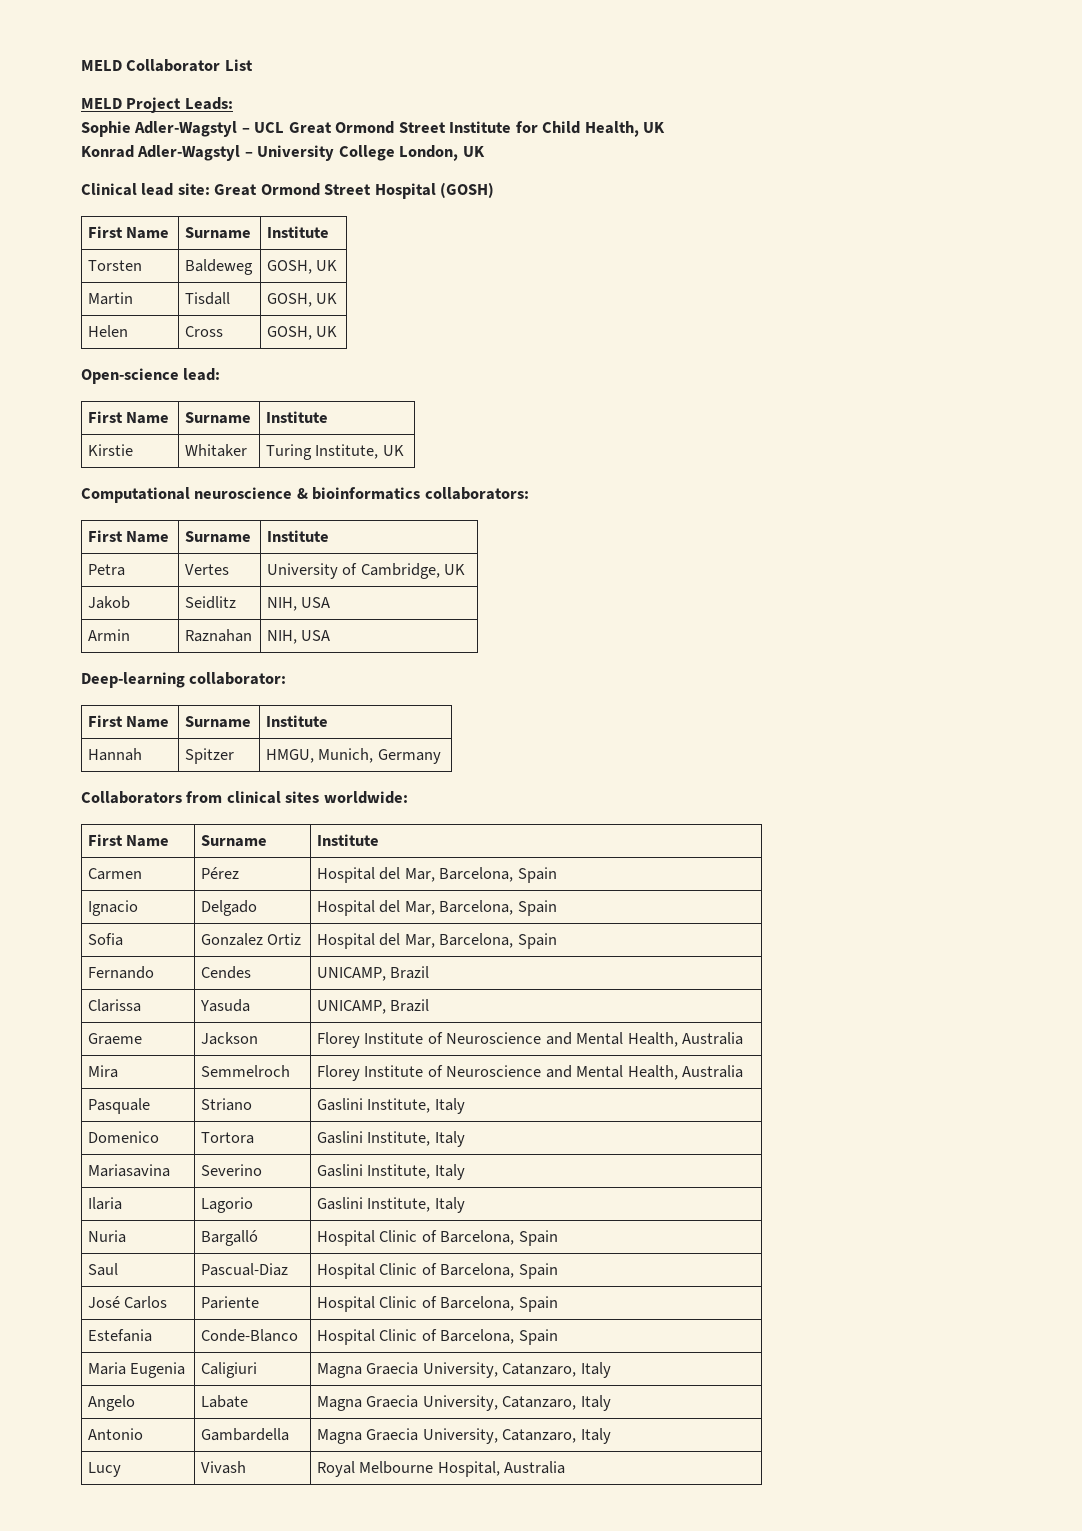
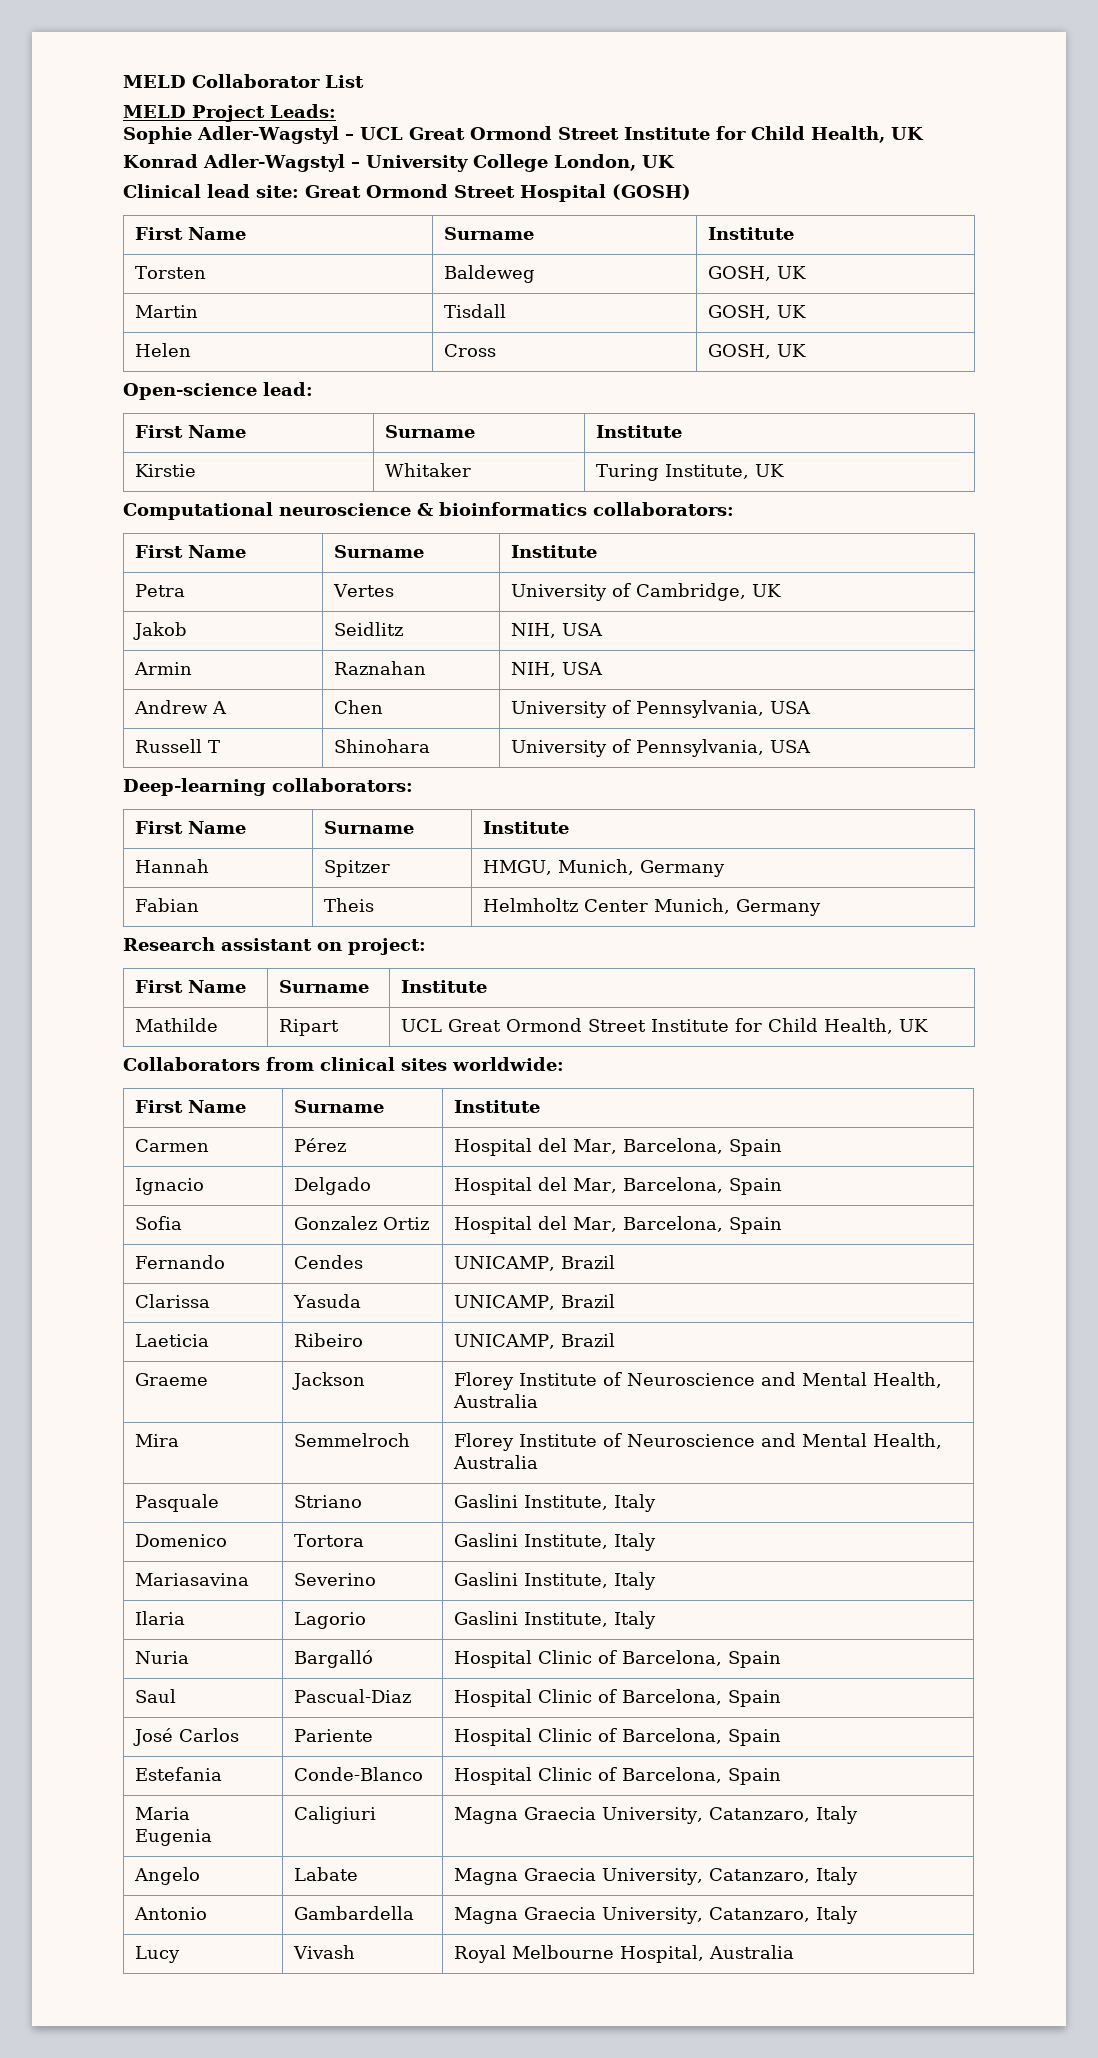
(331, 635) none -> [134,700,228,714] [334,700,384,714] [511,700,812,718] [135,739,221,753] [334,739,431,753] [511,739,812,757] // Andrew A | Chen | University of Pennsylvania, USA // Russell T | Shinohara | University of Pennsylvania, USA
[189,672,287,685] collaborator: -> [272,778,413,792] collaborators:
(441, 756) none -> [135,898,200,912] [324,898,375,912] [483,898,822,916] [123,937,426,955] [135,980,247,993] [279,980,370,993] [401,980,488,993] [135,1018,219,1032] [279,1019,340,1036] [401,1018,929,1034] // Fabian | Theis | Helmholtz Center Munich, Germany // Research assistant on project: // First Name | Surname | Institute // Mathilde | Ripart | UCL Great Ormond Street Institute for Child Health, UK
(430, 1005) none -> [135,1334,210,1347] [294,1333,364,1347] [454,1333,616,1349] // Laeticia | Ribeiro | UNICAMP, Brazil

